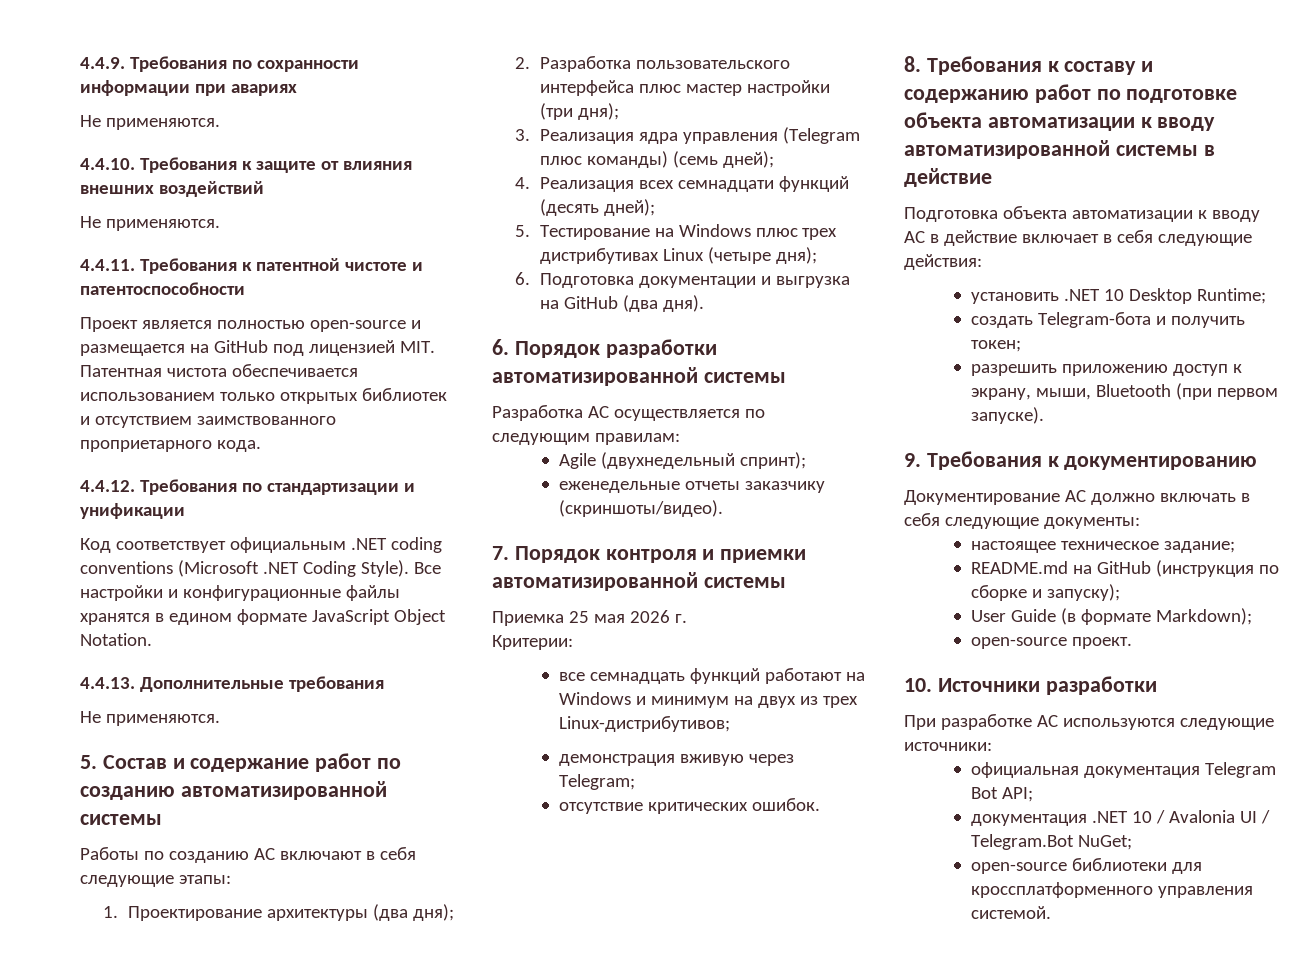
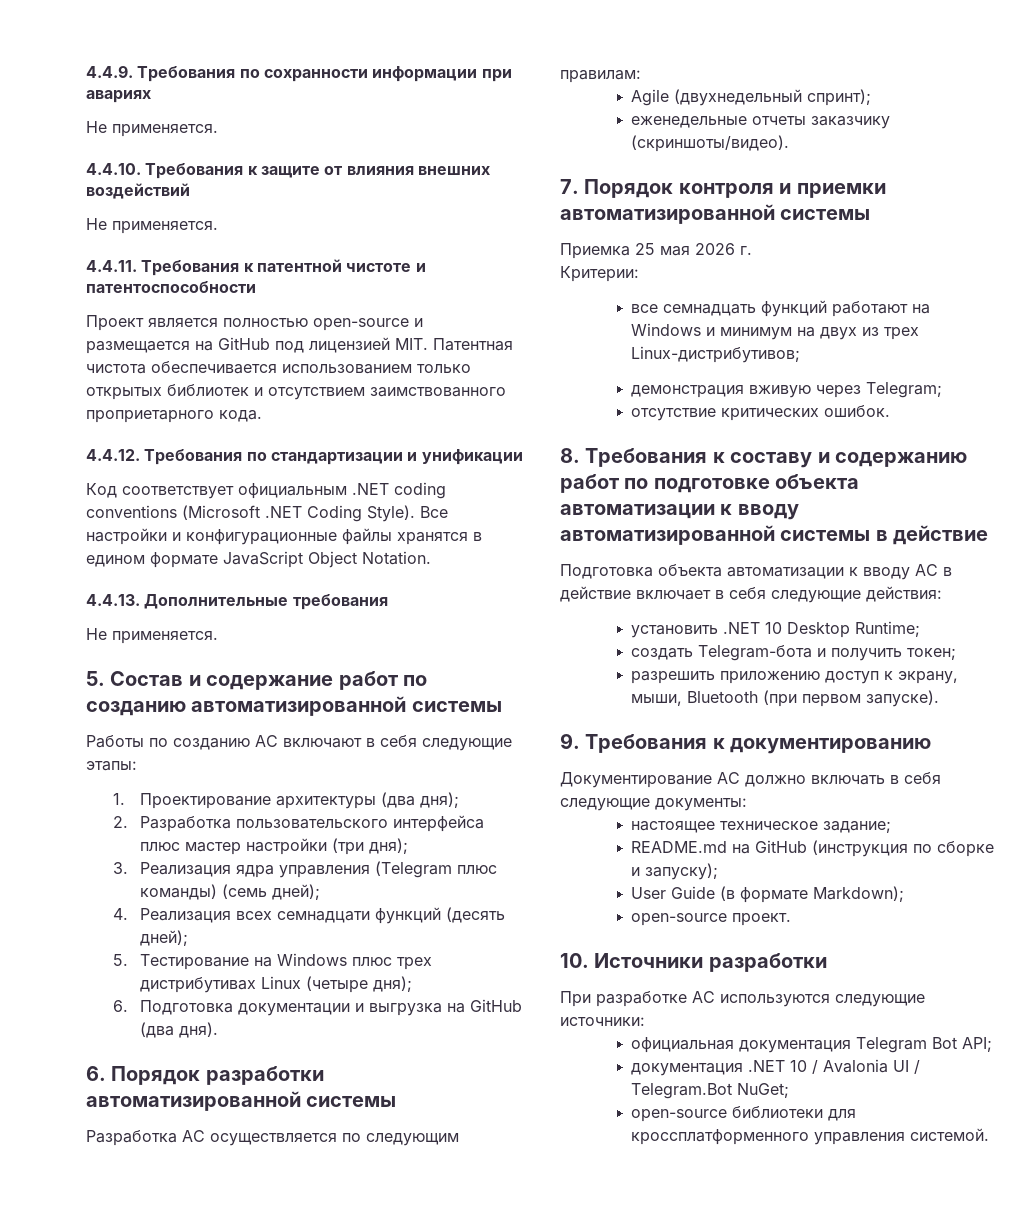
[105,118,220,130] применяются. -> [112,124,218,137] применяется.
[105,219,220,231] применяются. -> [112,221,218,234] применяется.
[105,714,220,726] применяются. -> [112,631,218,644] применяется.

